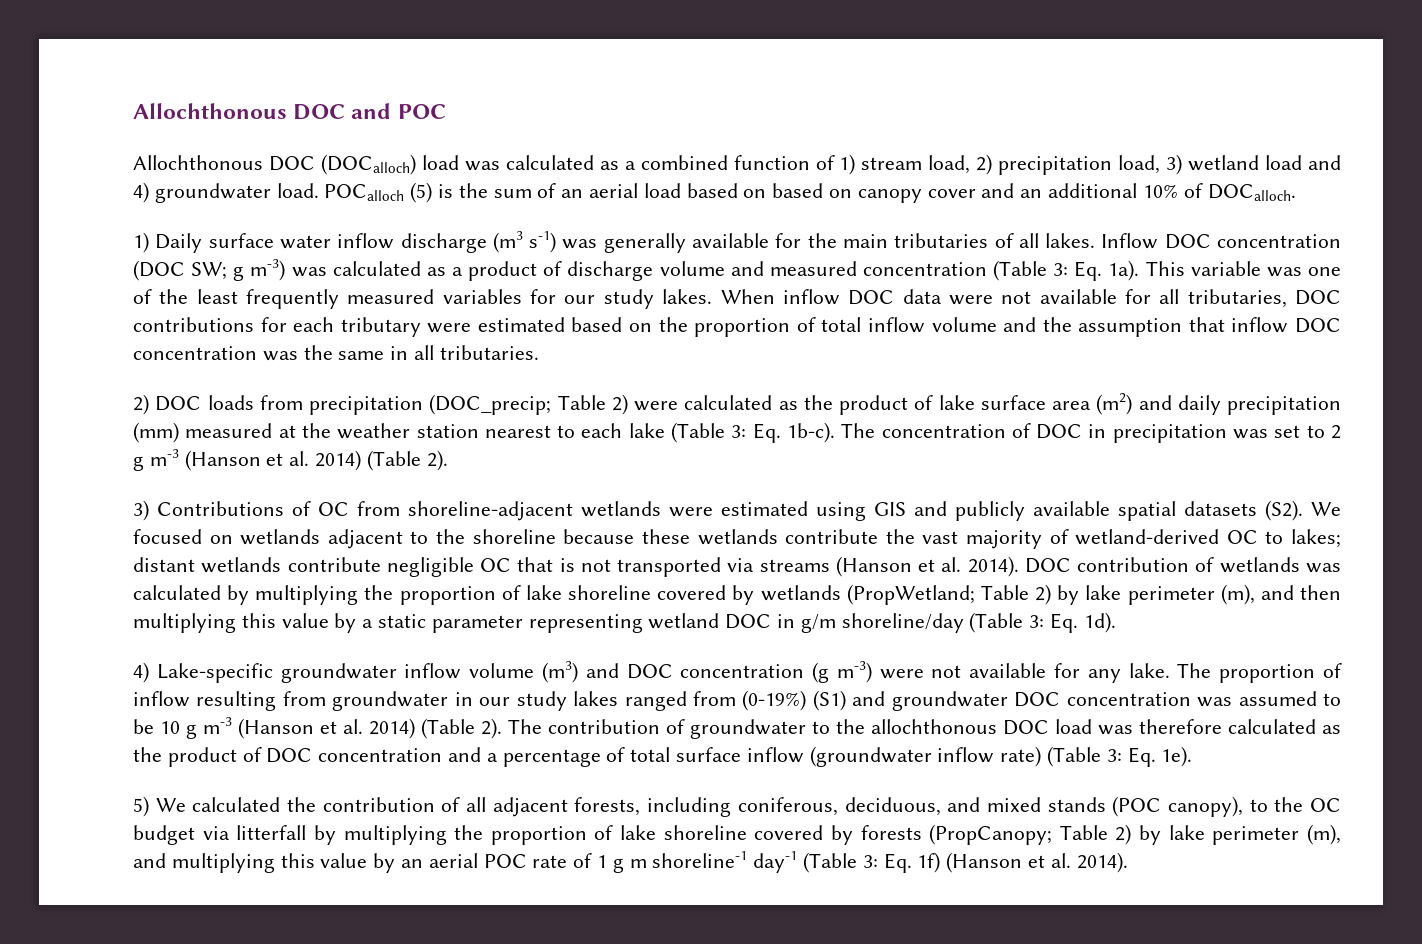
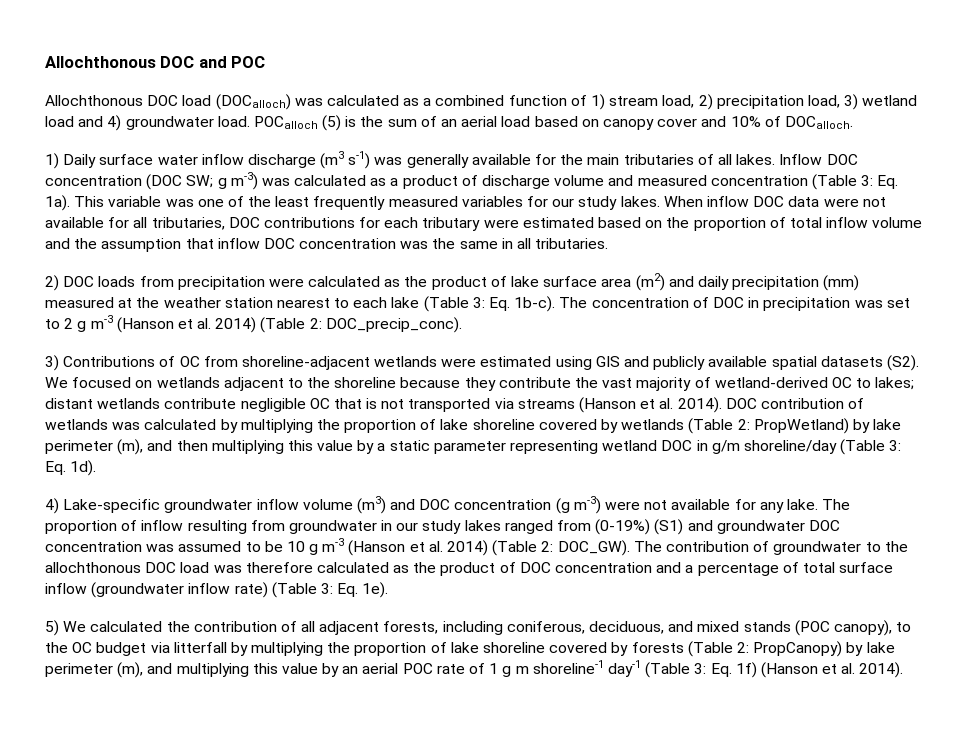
[320,154,459,175] (DOCalloch) load -> [182,94,291,110] load (DOCalloch)
[772,183,853,198] based on -> (599, 123) none
[1020,183,1138,198] an additional -> (727, 121) none
[429,394,628,415] (DOC_precip; Table 2) -> (265, 283) none
[426,450,448,471] 2). -> [309,317,462,333] 2: DOC_precip_conc).
[641,529,778,545] these wetlands -> [464,377,496,391] they
[846,584,1052,605] (PropWetland; Table 2) -> [688,418,849,434] (Table 2: PropWetland)
[481,718,502,739] 2). -> [541,540,630,556] 2: DOC_GW).
[929,824,1132,845] (PropCanopy; Table 2) -> [687,641,843,657] (Table 2: PropCanopy)

